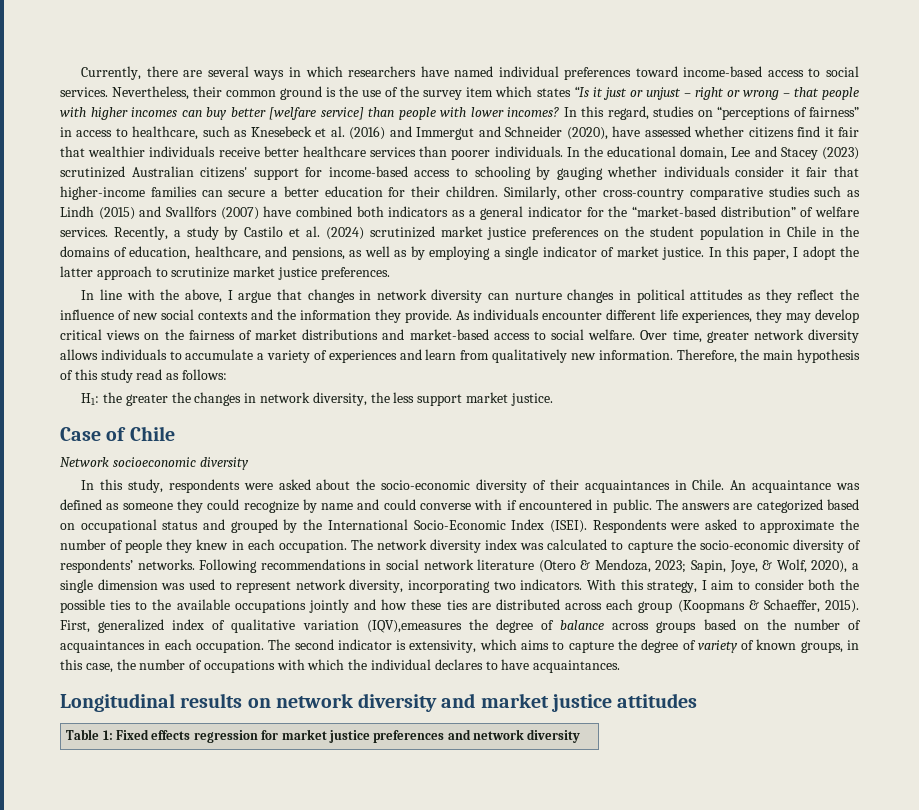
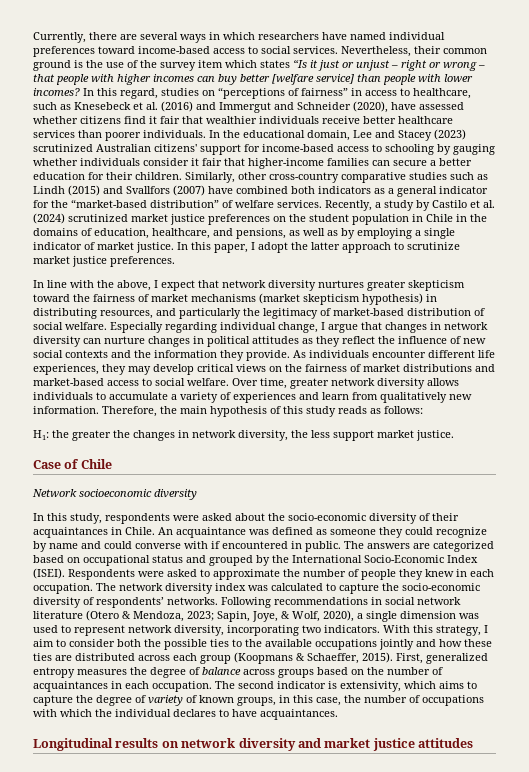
(233, 295) none -> [161,280,465,291] [33,293,437,305] [33,308,485,319] [33,322,325,333] expect that network diversity nurtures greater skepticism toward the fairness of market mechanisms (market skepticism hypothesis) in distributing resources, and particularly the legitimacy of market-based distribution of social welfare. Especially regarding individual change, I
[136,369,163,380] read -> [338,406,367,414] reads
[172,619,462,633] index of qualitative variation (IQV),emeasures -> [33,667,127,678] entropy measures
[66,729,581,743] // Table 1: Fixed effects regression for market justice preferences and network diversity -> (473, 743) none

